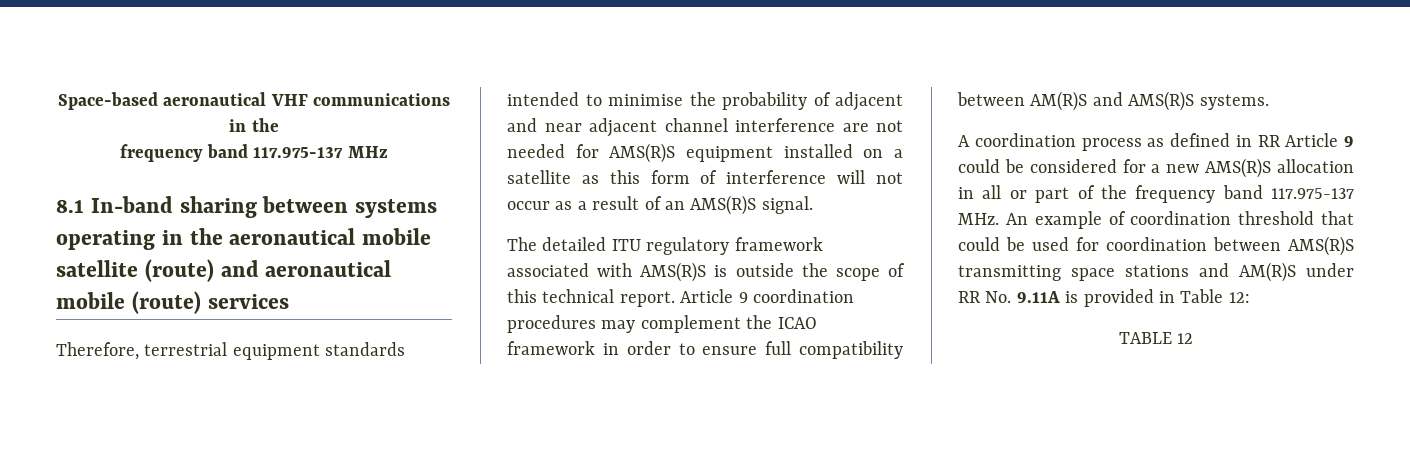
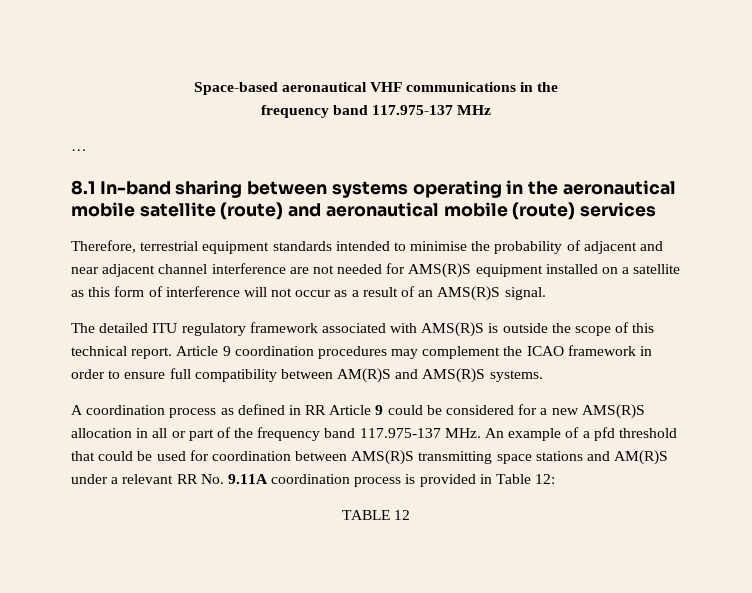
(388, 152) none -> [71,149,87,151] // …
[1130,211,1232,225] coordination -> [582,427,615,441] a pfd
(1354, 270) none -> [111,474,174,484] a relevant
(1060, 297) none -> [271,474,402,487] coordination process

